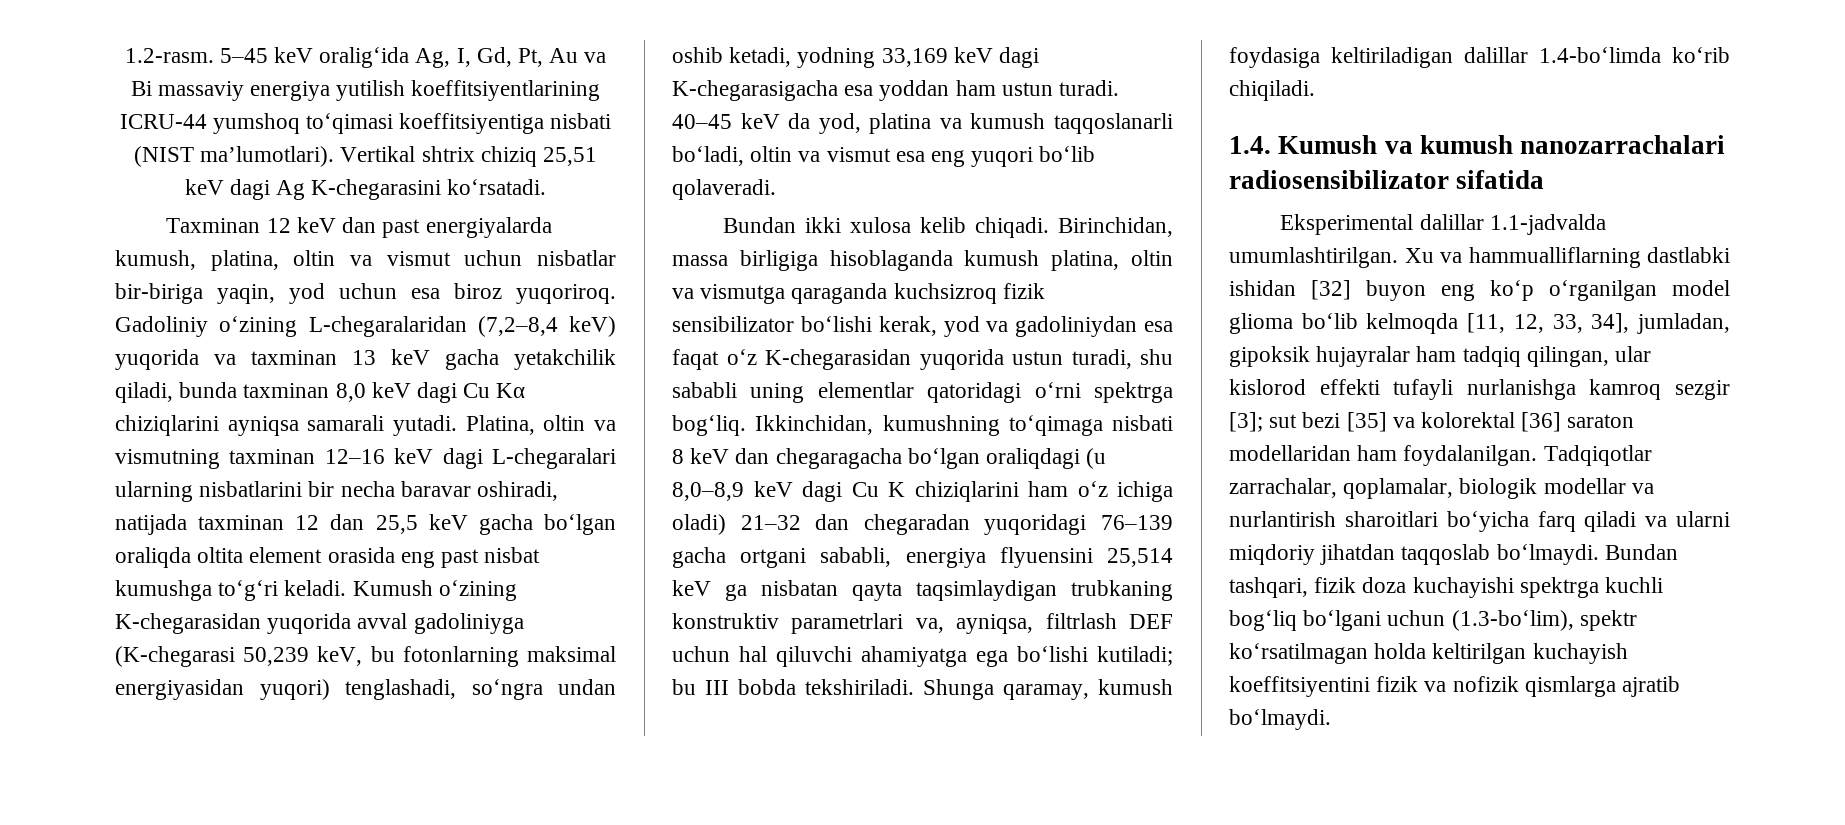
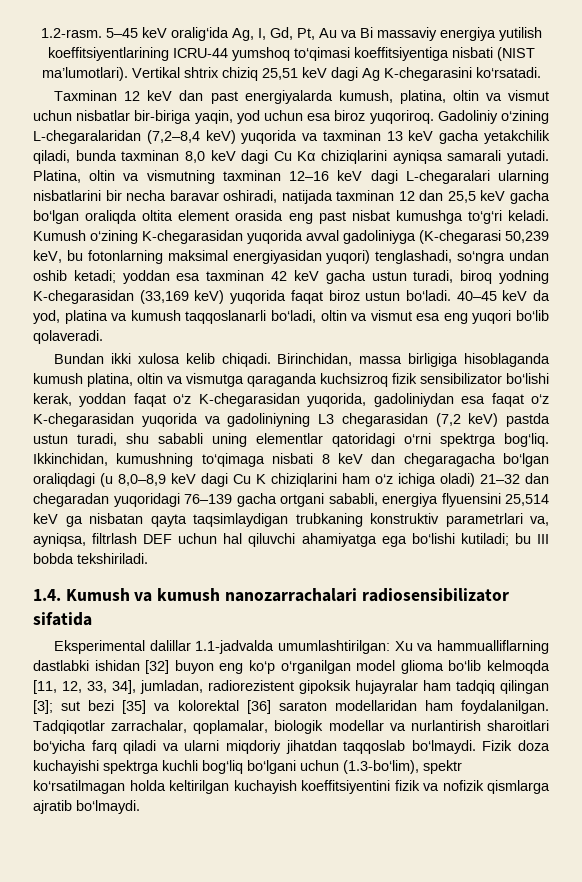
[729,47,1040,68] [672,80,1120,101] ketadi, yodning 33,169 keV dagi K-chegarasigacha esa yoddan ham ustun turadi. -> [73,270,549,284] [33,290,451,304] ketadi; yoddan esa taxminan 42 keV gacha ustun turadi, biroq yodning K-chegarasidan (33,169 keV) yuqorida faqat biroz ustun bo‘ladi.
[943,316,1009,337] yod va -> [79,393,367,407] yoddan faqat o‘z K-chegarasidan yuqorida,
(1004, 359) none -> [204,413,550,427] va gadoliniyning L3 chegarasidan (7,2 keV) pastda
[923,679,1173,700] [1229,47,1730,68] [1229,80,1315,101] Shunga qaramay, kumush foydasiga keltiriladigan dalillar 1.4-bo‘limda ko‘rib chiqiladi. -> (148, 558) none
[1229,247,1398,268] umumlashtirilgan. -> [278,640,391,654] umumlashtirilgan:
(1730, 323) none -> [208,680,294,691] radiorezistent
[1526,346,1652,367] [1229,379,1730,400] qilingan, ular kislorod effekti tufayli nurlanishga kamroq sezgir -> [500,680,549,694] qilingan
[1604,544,1678,560] [1229,577,1357,598] Bundan tashqari, fizik -> [482,740,513,751] Fizik

